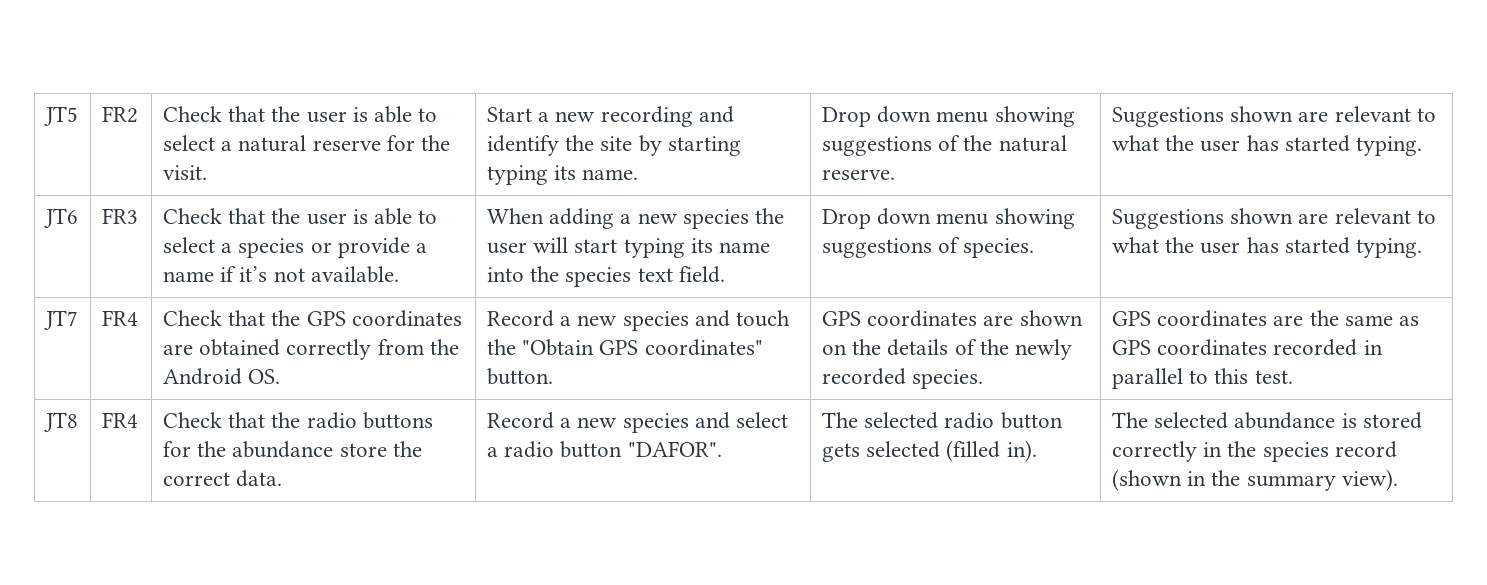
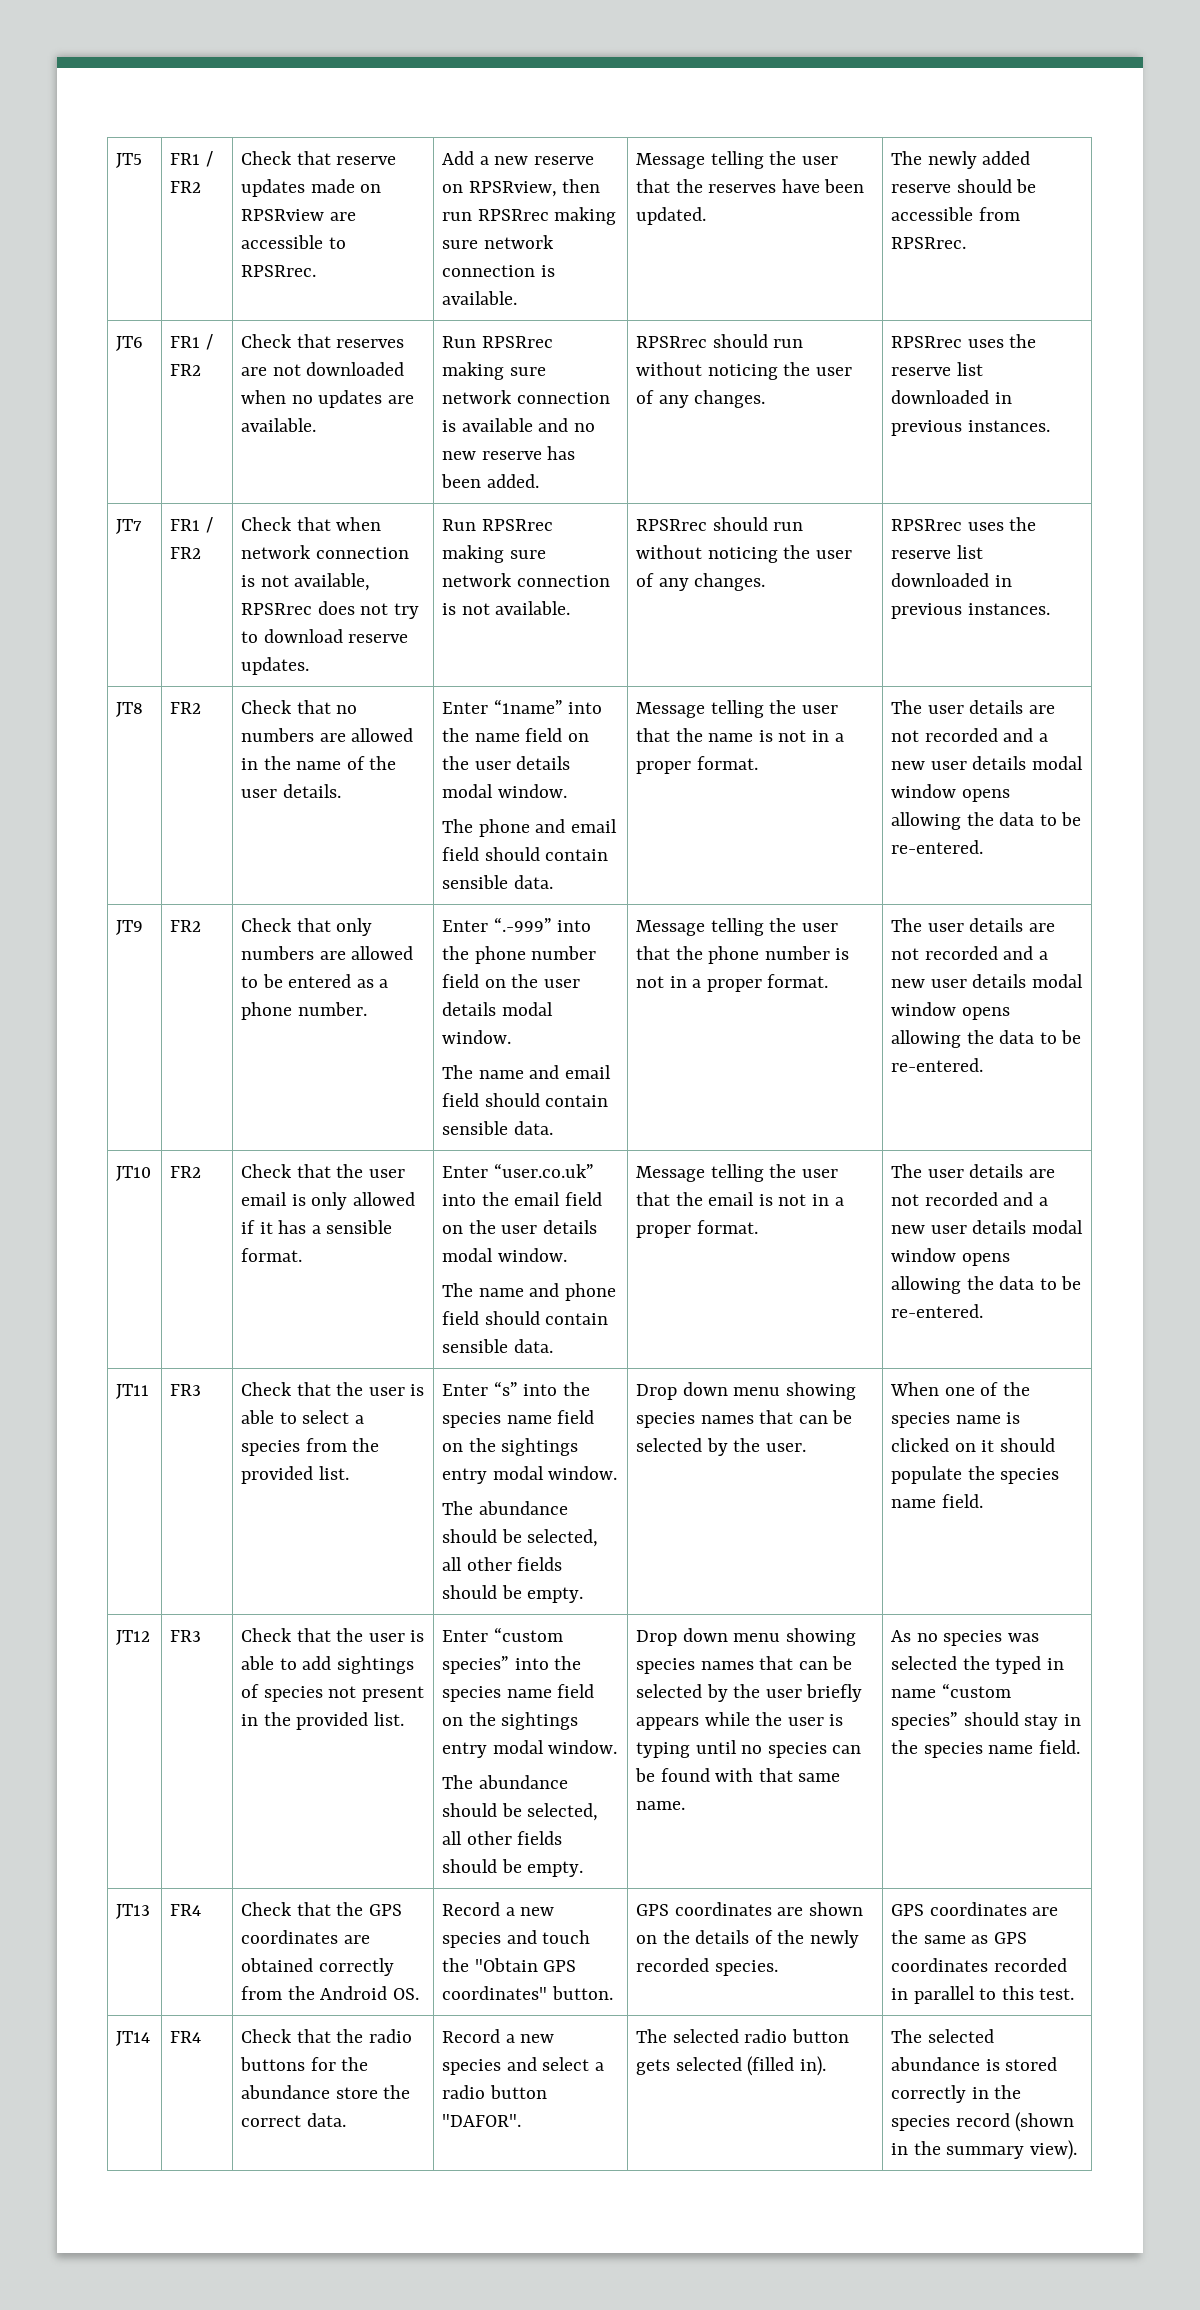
(78, 116) none -> [170,151,213,167] [170,181,202,193] [241,151,397,165] [241,179,382,197] [241,209,356,221] [241,235,346,249] [241,265,317,277] [442,151,594,165] [442,179,601,197] [442,207,617,225] [442,235,554,249] [442,265,555,277] [442,291,518,305] [636,151,838,169] [636,179,865,193] [636,207,707,225] [891,151,1031,169] [891,179,1037,193] [891,207,1020,221] [891,237,967,249] [116,336,144,351] [170,334,213,350] [170,364,202,376] [241,334,405,348] [241,362,405,376] [241,390,414,408] [241,418,317,432] [442,336,553,348] [442,362,546,380] [442,390,610,404] [442,418,595,432] [442,446,576,460] [441,474,539,488] [636,334,804,348] [636,362,852,380] [636,390,766,408] [891,334,1037,348] [891,362,983,376] [891,390,1012,404] [891,420,1050,436] [116,519,143,534] [170,517,213,533] [170,547,202,559] [241,517,382,531] [241,545,409,559] [241,573,371,591] [241,601,419,619] [241,629,409,643] [241,657,310,675] [442,519,553,531] [442,545,546,563] [442,573,610,587] [442,601,571,615] [636,517,804,531] [636,545,852,563] [636,573,766,591] [891,517,1037,531] [891,545,983,559] [891,573,1012,587] [891,603,1050,619] [116,702,144,717] [170,702,202,714] [241,700,358,714] [241,728,414,742] [241,756,397,770] [241,784,341,798] [442,699,603,714] [442,728,589,742] [442,756,571,770] [442,784,567,798] [442,819,617,837] [442,847,609,861] [442,875,553,889] [636,700,838,718] [636,728,844,742] [636,756,758,774] [891,700,1055,714] [891,728,1048,742] [891,756,1083,770] [891,784,1010,802] [891,812,1082,830] [891,840,984,854] [116,920,144,935] [170,920,202,932] [241,918,373,936] [241,946,414,960] [241,974,389,988] [241,1002,367,1020] [442,917,592,932] [442,946,597,964] [442,974,580,988] [442,1002,553,1016] [442,1030,512,1044] [442,1065,611,1079] [442,1093,609,1107] [442,1121,553,1135] [636,918,838,936] [636,946,850,964] [636,974,829,992] [891,918,1055,932] [891,946,1048,960] [891,974,1083,988] [891,1002,1010,1020] [891,1030,1082,1048] [891,1058,984,1072] [116,1166,152,1181] | FR1 / FR2 | Check that reserve updates made on RPSRview are accessible to RPSRrec. | Add a new reserve on RPSRview, then run RPSRrec making sure network connection is available. | Message telling the user that the reserves have been updated. | The newly added reserve should be accessible from RPSRrec. // JT6 | FR1 / FR2 | Check that reserves are not downloaded when no updates are available. | Run RPSRrec making sure network connection is available and no new reserve has been added. | RPSRrec should run without noticing the user of any changes. | RPSRrec uses the reserve list downloaded in previous instances. // JT7 | FR1 / FR2 | Check that when network connection is not available, RPSRrec does not try to download reserve updates. | Run RPSRrec making sure network connection is not available. | RPSRrec should run without noticing the user of any changes. | RPSRrec uses the reserve list downloaded in previous instances. // JT8 | FR2 | Check that no numbers are allowed in the name of the user details. | Enter “1name” into the name field on the user details modal window. // The phone and email field should contain sensible data. | Message telling the user that the name is not in a proper format. | The user details are not recorded and a new user details modal window opens allowing the data to be re-entered. // JT9 | FR2 | Check that only numbers are allowed to be entered as a phone number. | Enter “.-999” into the phone number field on the user details modal window. // The name and email field should contain sensible data. | Message telling the user that the phone number is not in a proper format. | The user details are not recorded and a new user details modal window opens allowing the data to be re-entered. // JT10
[352,106,438,123] [162,135,451,152] [162,165,207,180] [486,106,734,127] [486,135,741,156] [486,165,639,185] [821,106,1075,127] [821,135,1067,156] [821,169,895,180] [1111,106,1436,127] [1111,135,1423,156] [43,208,78,228] is able to select a natural reserve for the visit. | Start a new recording and identify the site by starting typing its name. | Drop down menu showing suggestions of the natural reserve. | Suggestions shown are relevant to what the user has started typing. // JT6 -> [241,1192,415,1210] [241,1220,393,1234] [241,1248,303,1262] [442,1163,594,1178] [442,1192,602,1206] [442,1220,597,1234] [442,1248,567,1262] [442,1283,616,1301] [442,1311,609,1325] [442,1339,553,1353] [636,1164,838,1182] [636,1192,844,1206] [636,1220,758,1238] [891,1164,1055,1178] [891,1192,1048,1206] [891,1220,1083,1234] [891,1248,1010,1266] [891,1276,1082,1294] [891,1304,984,1318] [116,1384,150,1399] email is only allowed if it has a sensible format. | Enter “user.co.uk” into the email field on the user details modal window. // The name and phone field should contain sensible data. | Message telling the user that the email is not in a proper format. | The user details are not recorded and a new user details modal window opens allowing the data to be re-entered. // JT11
[310,237,428,258] [162,266,399,283] [486,208,785,229] [486,237,771,258] [486,266,725,287] [821,208,1075,229] [821,237,1035,258] [1111,208,1436,229] [1111,237,1423,258] [43,310,78,330] or provide a name if it’s not available. | When adding a new species the user will start typing its name into the species text field. | Drop down menu showing suggestions of species. | Suggestions shown are relevant to what the user has started typing. // JT7 -> [305,1438,380,1452] [241,1466,349,1484] [442,1381,590,1396] [442,1410,595,1428] [442,1438,579,1456] [442,1466,618,1484] [442,1501,568,1515] [442,1529,599,1547] [442,1557,563,1571] [442,1585,584,1603] [636,1382,856,1400] [636,1410,853,1428] [636,1438,806,1456] [890,1382,1030,1396] [891,1412,1021,1428] [891,1438,1055,1452] [891,1466,1060,1484] [891,1494,983,1508] [116,1630,151,1645] [170,1630,202,1642] [241,1628,425,1642] [241,1656,414,1674] [241,1684,424,1702] [241,1712,404,1730] [442,1627,563,1642] [442,1656,582,1674] [442,1684,595,1702] [442,1712,579,1730] [442,1740,618,1758] [442,1775,568,1789] [442,1803,599,1821] [442,1831,563,1845] [442,1859,584,1877] [636,1628,856,1646] [636,1656,853,1674] [636,1684,863,1702] [636,1712,844,1730] [636,1740,862,1758] [635,1768,841,1782] [636,1801,686,1810] [891,1630,1039,1646] [891,1656,1064,1674] [891,1683,1011,1698] [891,1712,1081,1730] [891,1740,1080,1758] [116,1904,151,1919] from the provided list. | Enter “s” into the species name field on the sightings entry modal window. // The abundance should be selected, all other fields should be empty. | Drop down menu showing species names that can be selected by the user. | When one of the species name is clicked on it should populate the species name field. // JT12 | FR3 | Check that the user is able to add sightings of species not present in the provided list. | Enter “custom species” into the species name field on the sightings entry modal window. // The abundance should be selected, all other fields should be empty. | Drop down menu showing species names that can be selected by the user briefly appears while the user is typing until no species can be found with that same name. | As no species was selected the typed in name “custom species” should stay in the species name field. // JT13
[43,412,78,432] JT8 -> [116,2031,151,2046] JT14

